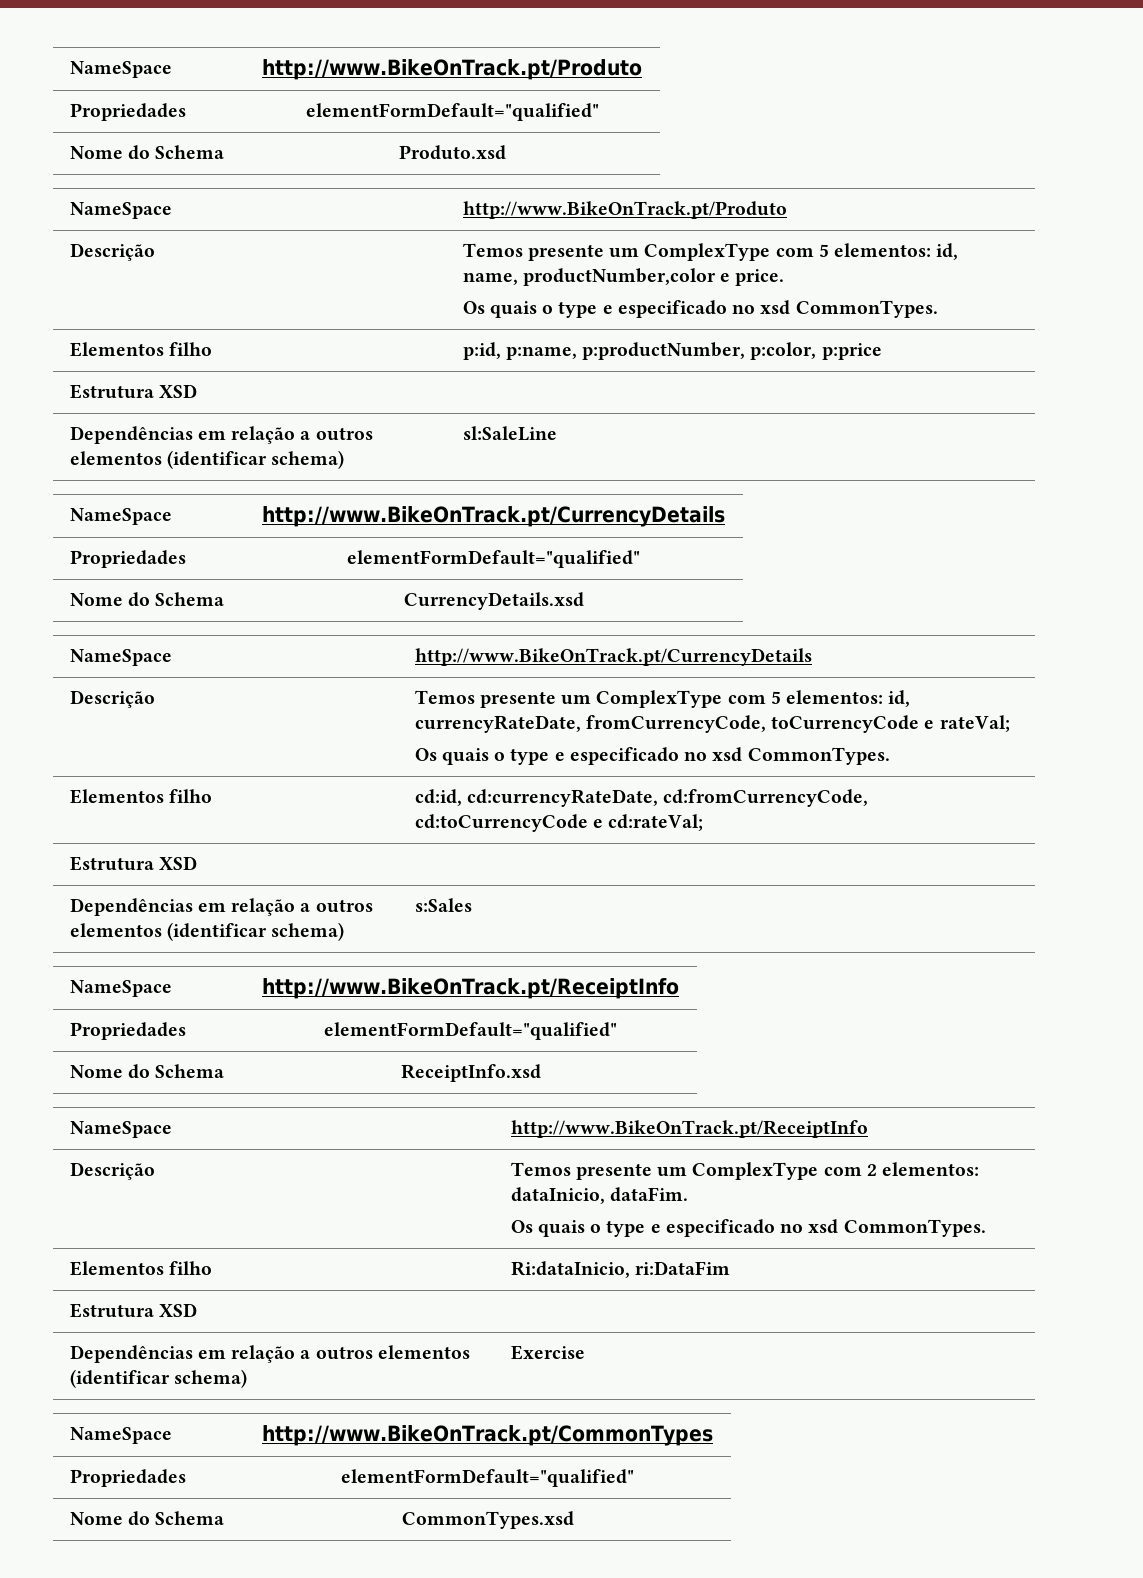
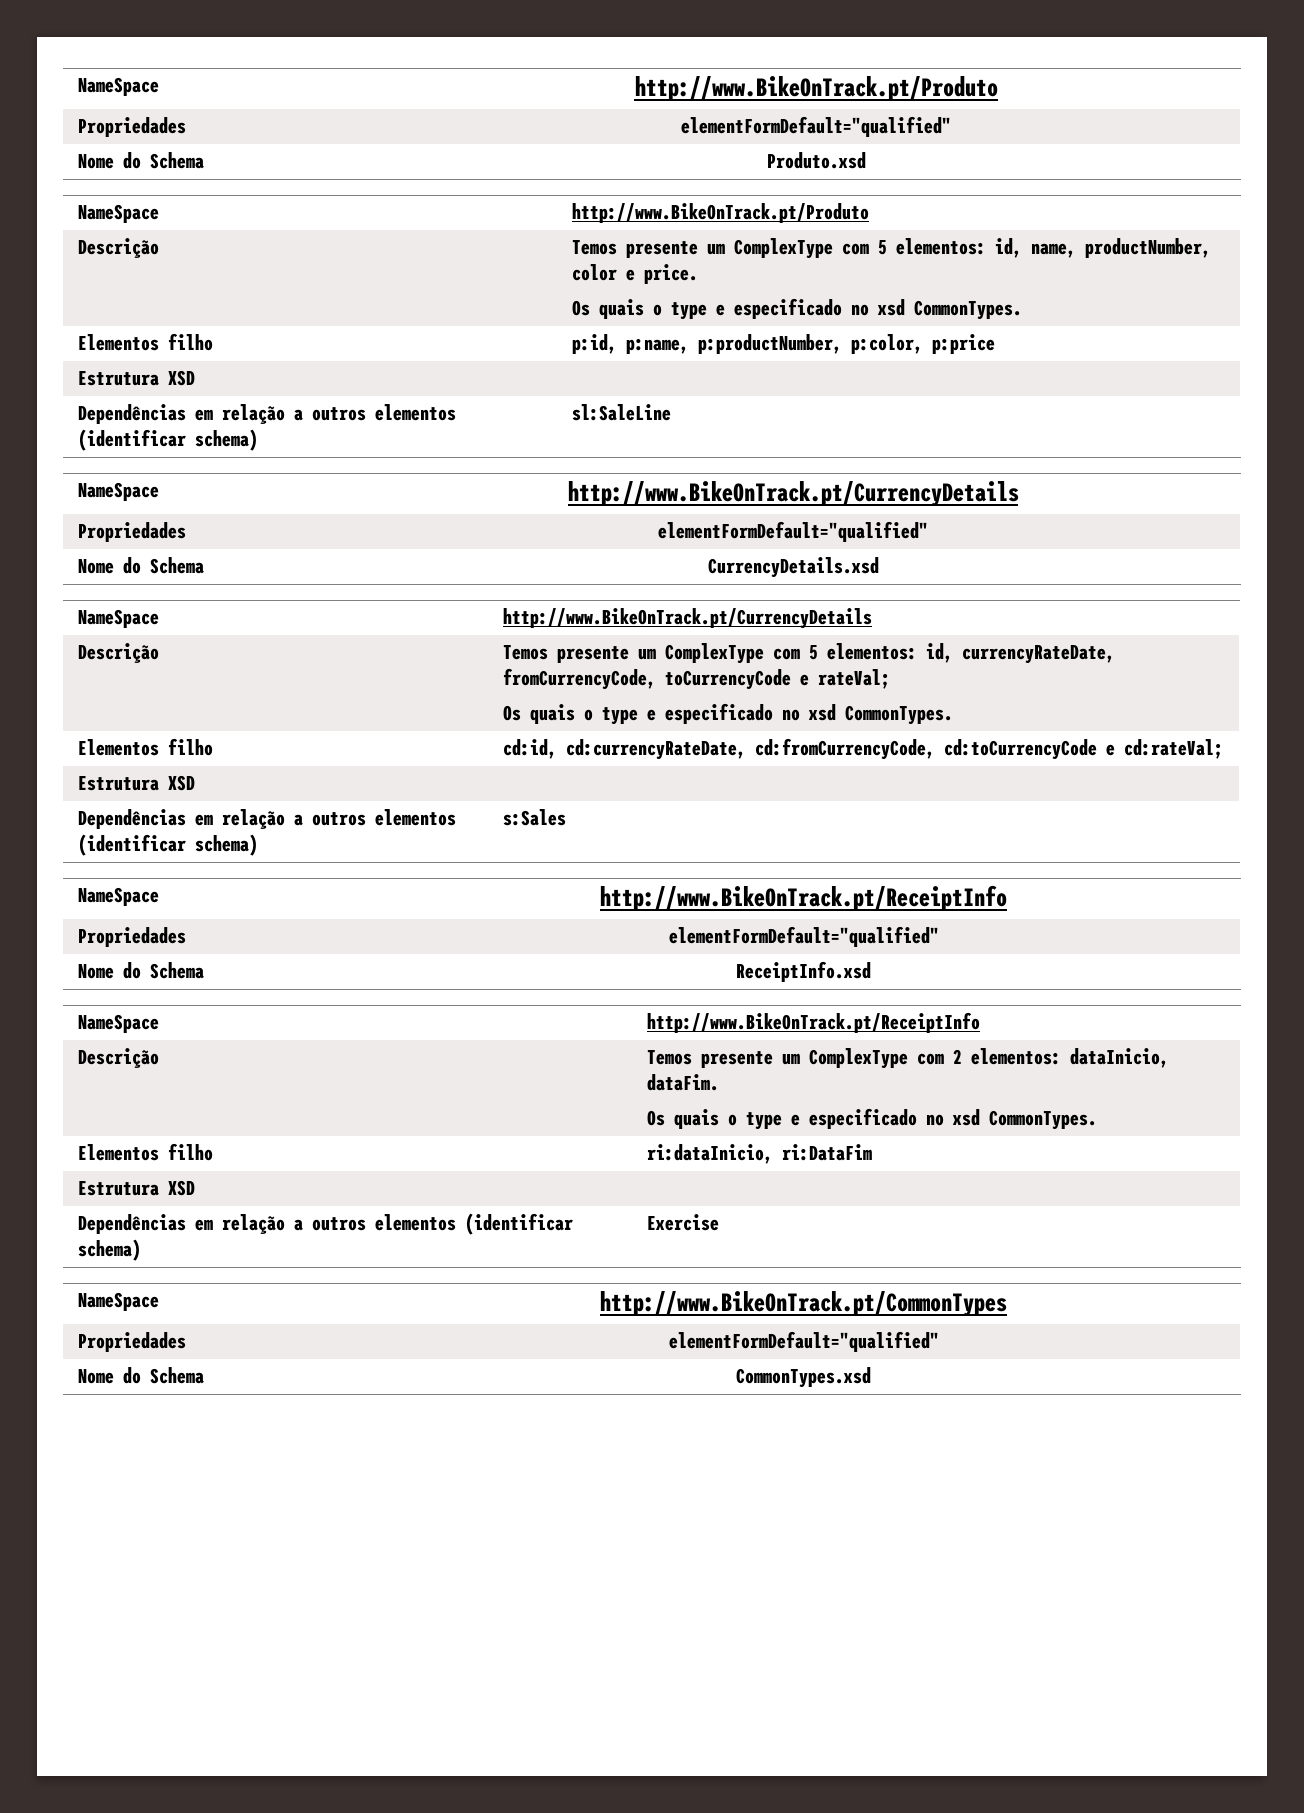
[522,268,716,286] productNumber,color -> [1084,238,1211,258] [571,264,617,281] productNumber, color
[510,1261,630,1278] Ri:dataInicio, -> [646,1144,773,1164] ri:dataInicio,

